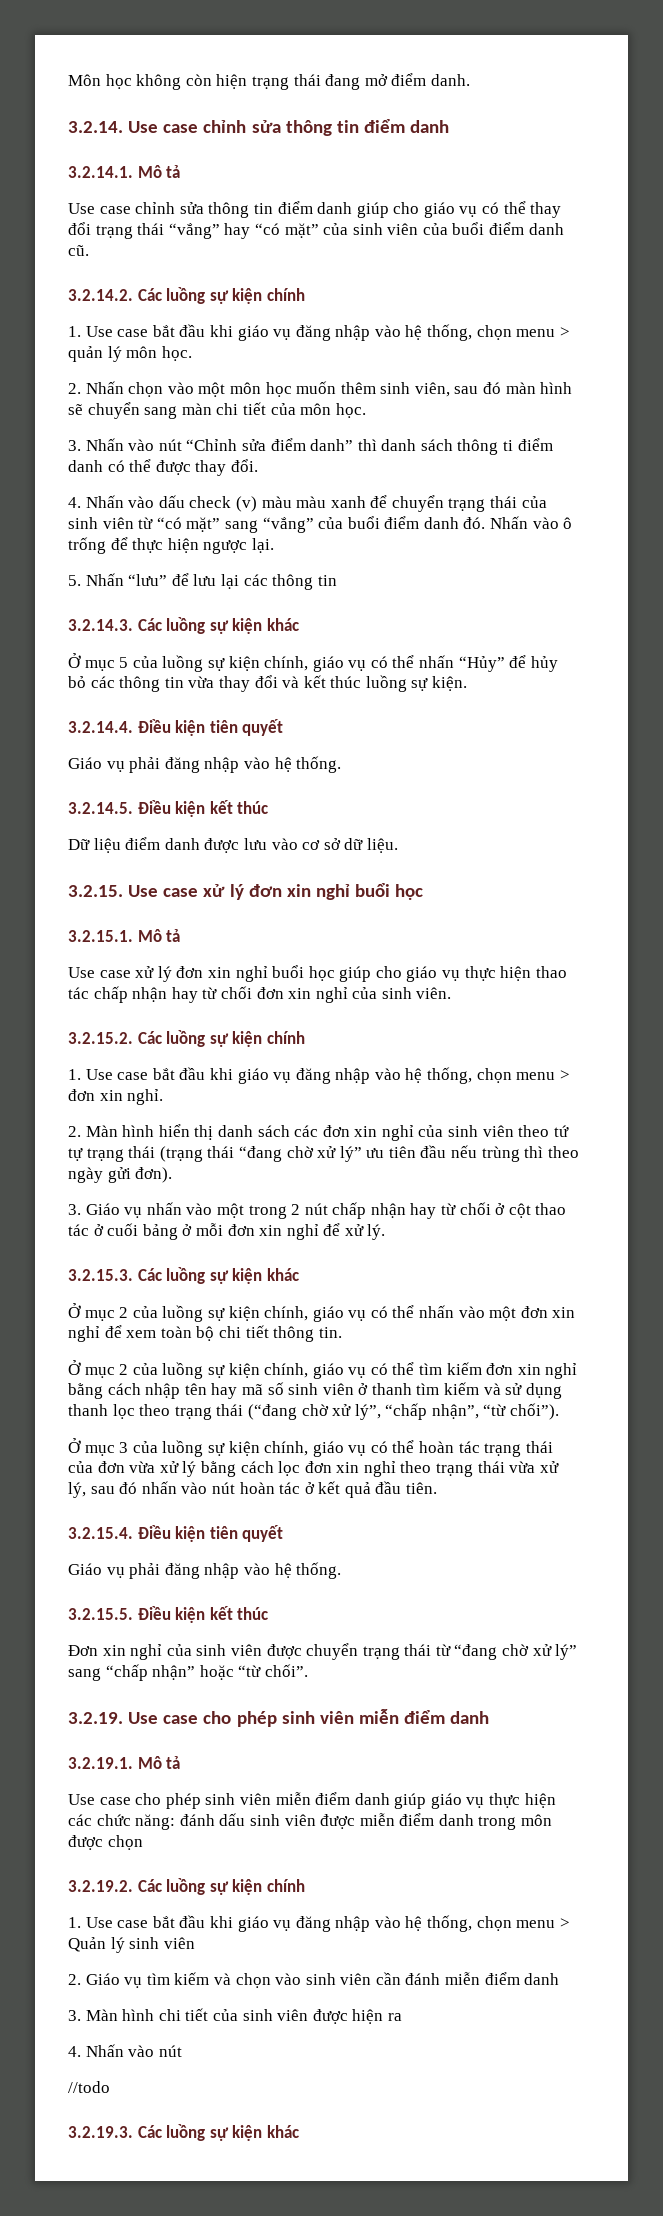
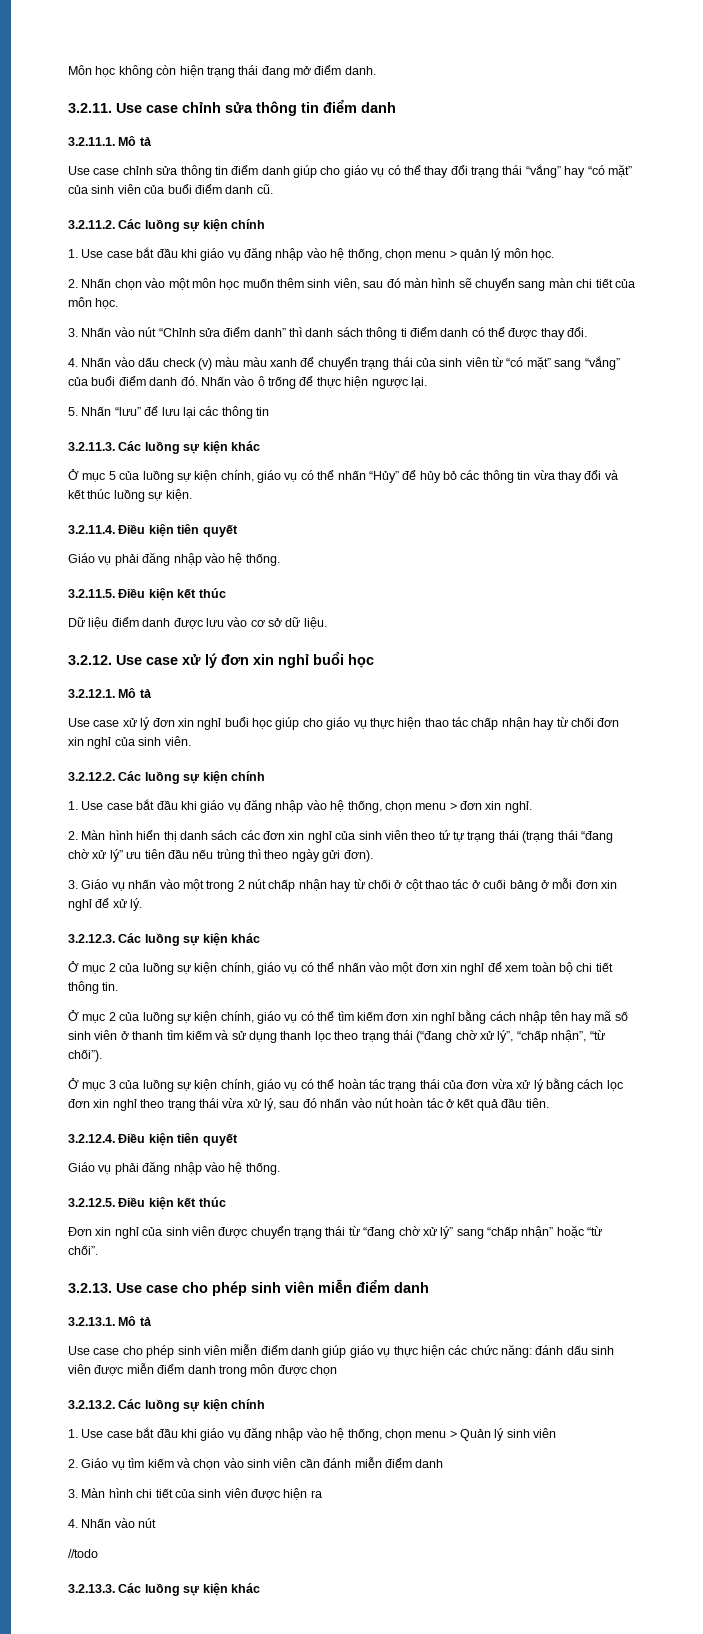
[68,121,123,133] 3.2.14. -> [68,103,112,113] 3.2.11.
[68,166,133,178] 3.2.14.1. -> [68,137,115,146] 3.2.11.1.
[68,289,133,301] 3.2.14.2. -> [68,220,115,229] 3.2.11.2.
[68,619,133,631] 3.2.14.3. -> [68,442,115,451] 3.2.11.3.
[68,721,133,733] 3.2.14.4. -> [68,525,115,534] 3.2.11.4.
[68,802,133,814] 3.2.14.5. -> [68,589,115,598] 3.2.11.5.
[68,885,123,897] 3.2.15. -> [68,655,112,665] 3.2.12.
[68,930,133,942] 3.2.15.1. -> [68,689,115,698] 3.2.12.1.
[68,1032,133,1044] 3.2.15.2. -> [68,772,115,781] 3.2.12.2.
[68,1269,133,1281] 3.2.15.3. -> [68,934,115,943] 3.2.12.3.
[68,1527,133,1539] 3.2.15.4. -> [68,1134,115,1143] 3.2.12.4.
[68,1608,133,1620] 3.2.15.5. -> [68,1198,115,1207] 3.2.12.5.
[68,1712,123,1724] 3.2.19. -> [68,1283,112,1293] 3.2.13.
[68,1757,133,1769] 3.2.19.1. -> [68,1317,115,1326] 3.2.13.1.
[68,1880,133,1892] 3.2.19.2. -> [68,1400,115,1409] 3.2.13.2.
[68,2126,133,2138] 3.2.19.3. -> [68,1584,115,1593] 3.2.13.3.

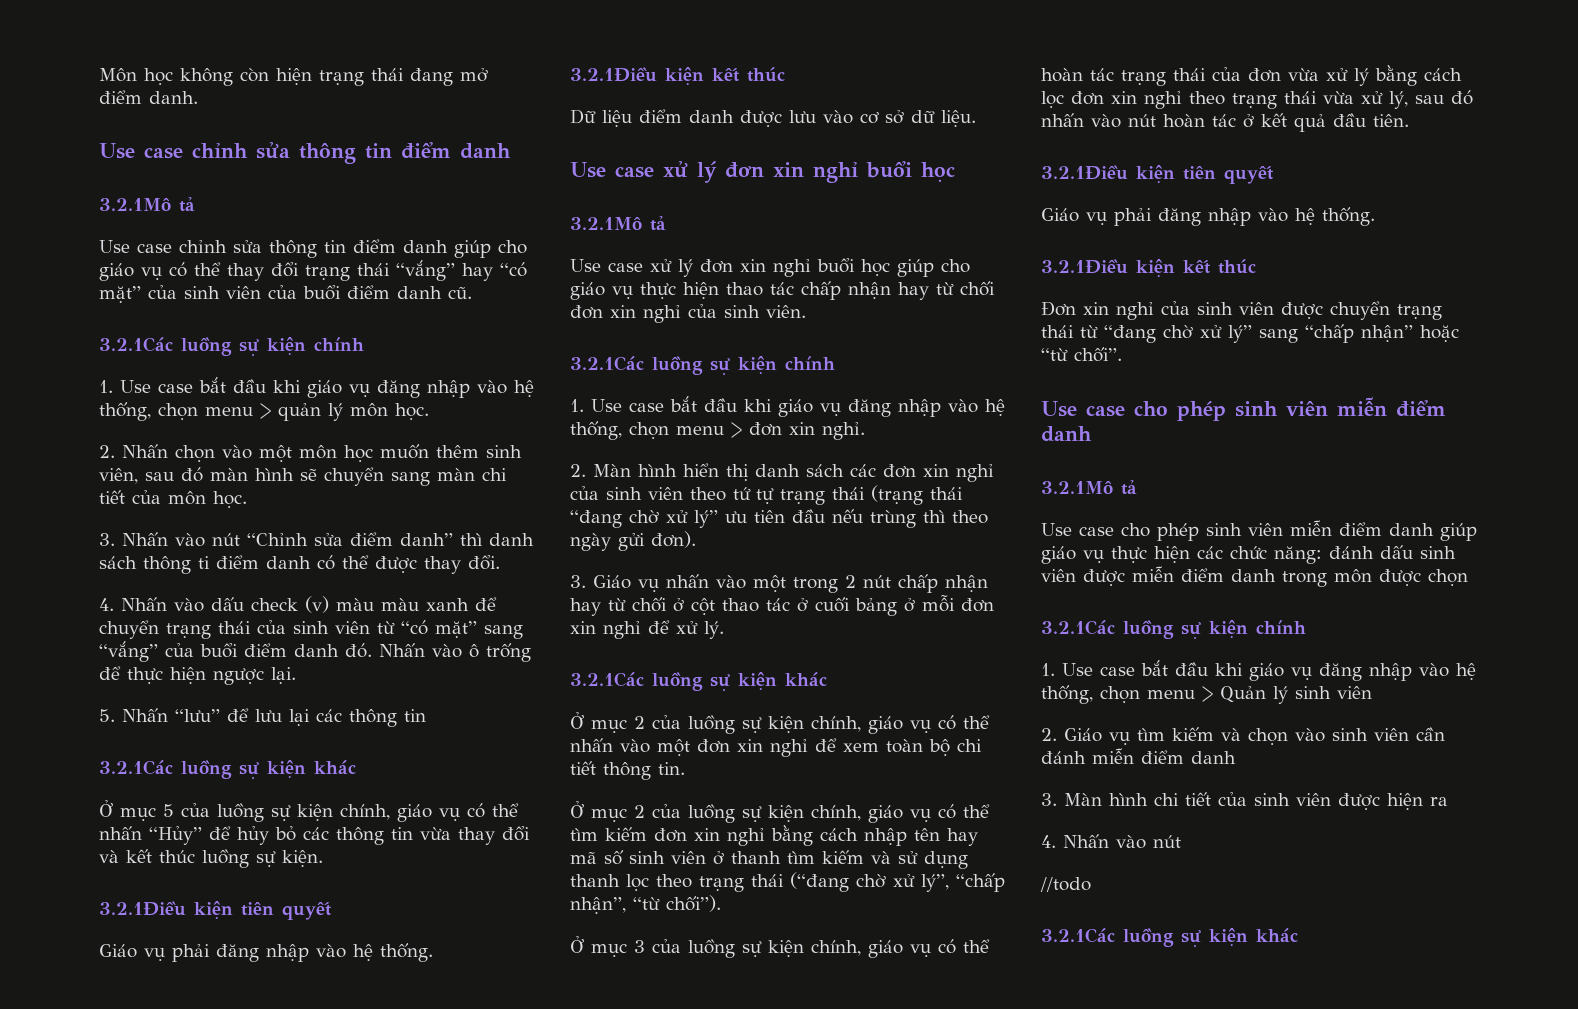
[68,103,112,113] 3.2.11. -> (198, 97) none
[68,136,137,146] 3.2.11.1. Mô -> [99,198,171,211] 3.2.1Mô
[68,219,142,229] 3.2.11.2. Các -> [99,337,173,352] 3.2.1Các
[68,441,142,451] 3.2.11.3. Các -> [99,760,173,775] 3.2.1Các
[68,524,146,534] 3.2.11.4. Điều -> [99,901,186,916] 3.2.1Điều
[68,588,146,598] 3.2.11.5. Điều -> [570,67,657,82] 3.2.1Điều
[68,655,112,665] 3.2.12. -> (976, 119) none
[68,688,137,698] 3.2.12.1. Mô -> [570,217,642,230] 3.2.1Mô
[68,771,142,781] 3.2.12.2. Các -> [570,356,644,371] 3.2.1Các
[68,933,142,943] 3.2.12.3. Các -> [570,672,644,687] 3.2.1Các
[68,1133,146,1143] 3.2.12.4. Điều -> [1041,165,1128,180] 3.2.1Điều
[68,1197,146,1207] 3.2.12.5. Điều -> [1041,259,1128,274] 3.2.1Điều
[68,1283,112,1293] 3.2.13. -> (1122, 354) none
[68,1316,137,1326] 3.2.13.1. Mô -> [1041,481,1113,494] 3.2.1Mô
[68,1399,142,1409] 3.2.13.2. Các -> [1041,620,1115,635] 3.2.1Các
[68,1583,142,1593] 3.2.13.3. Các -> [1041,928,1115,943] 3.2.1Các

